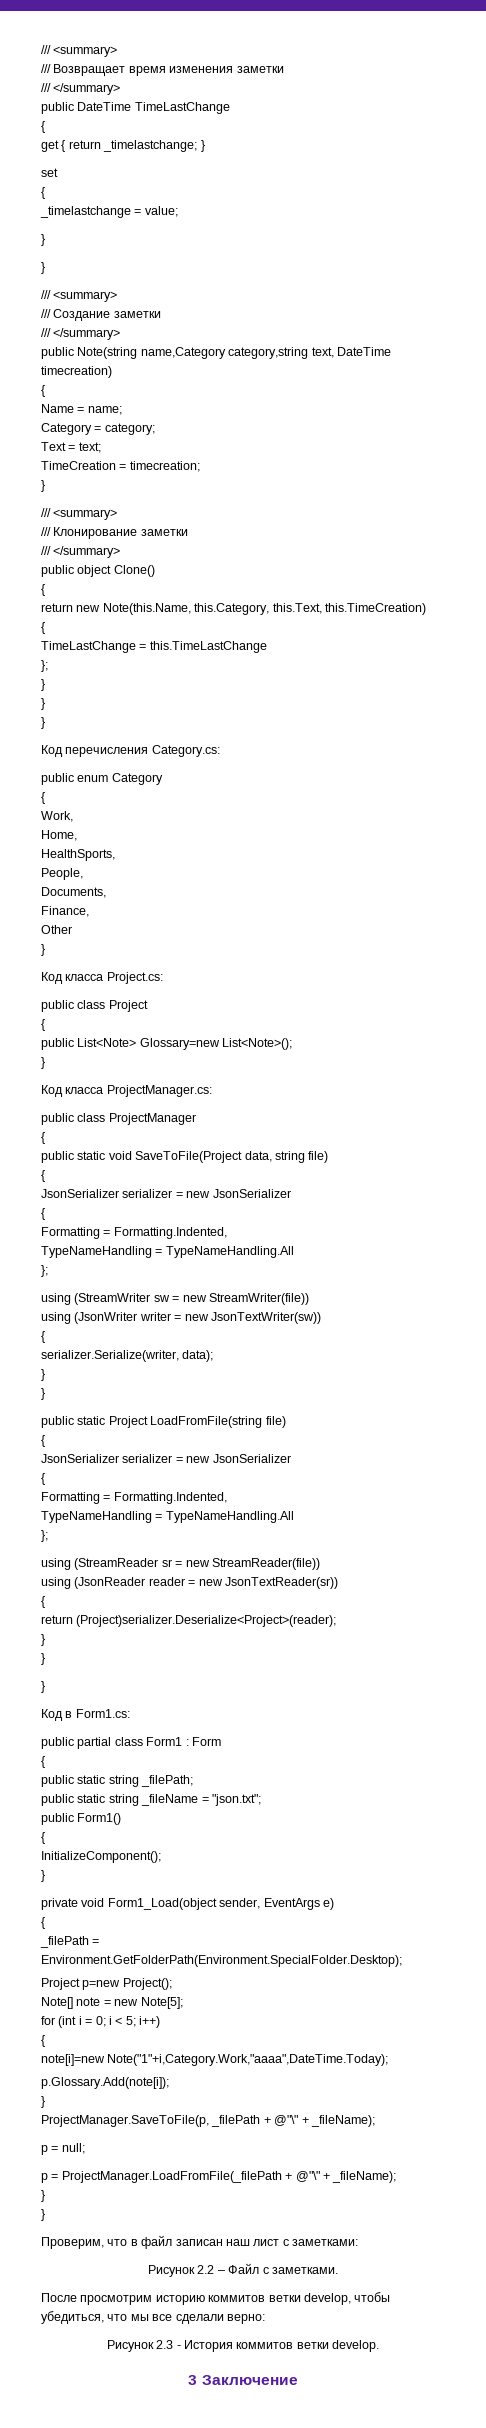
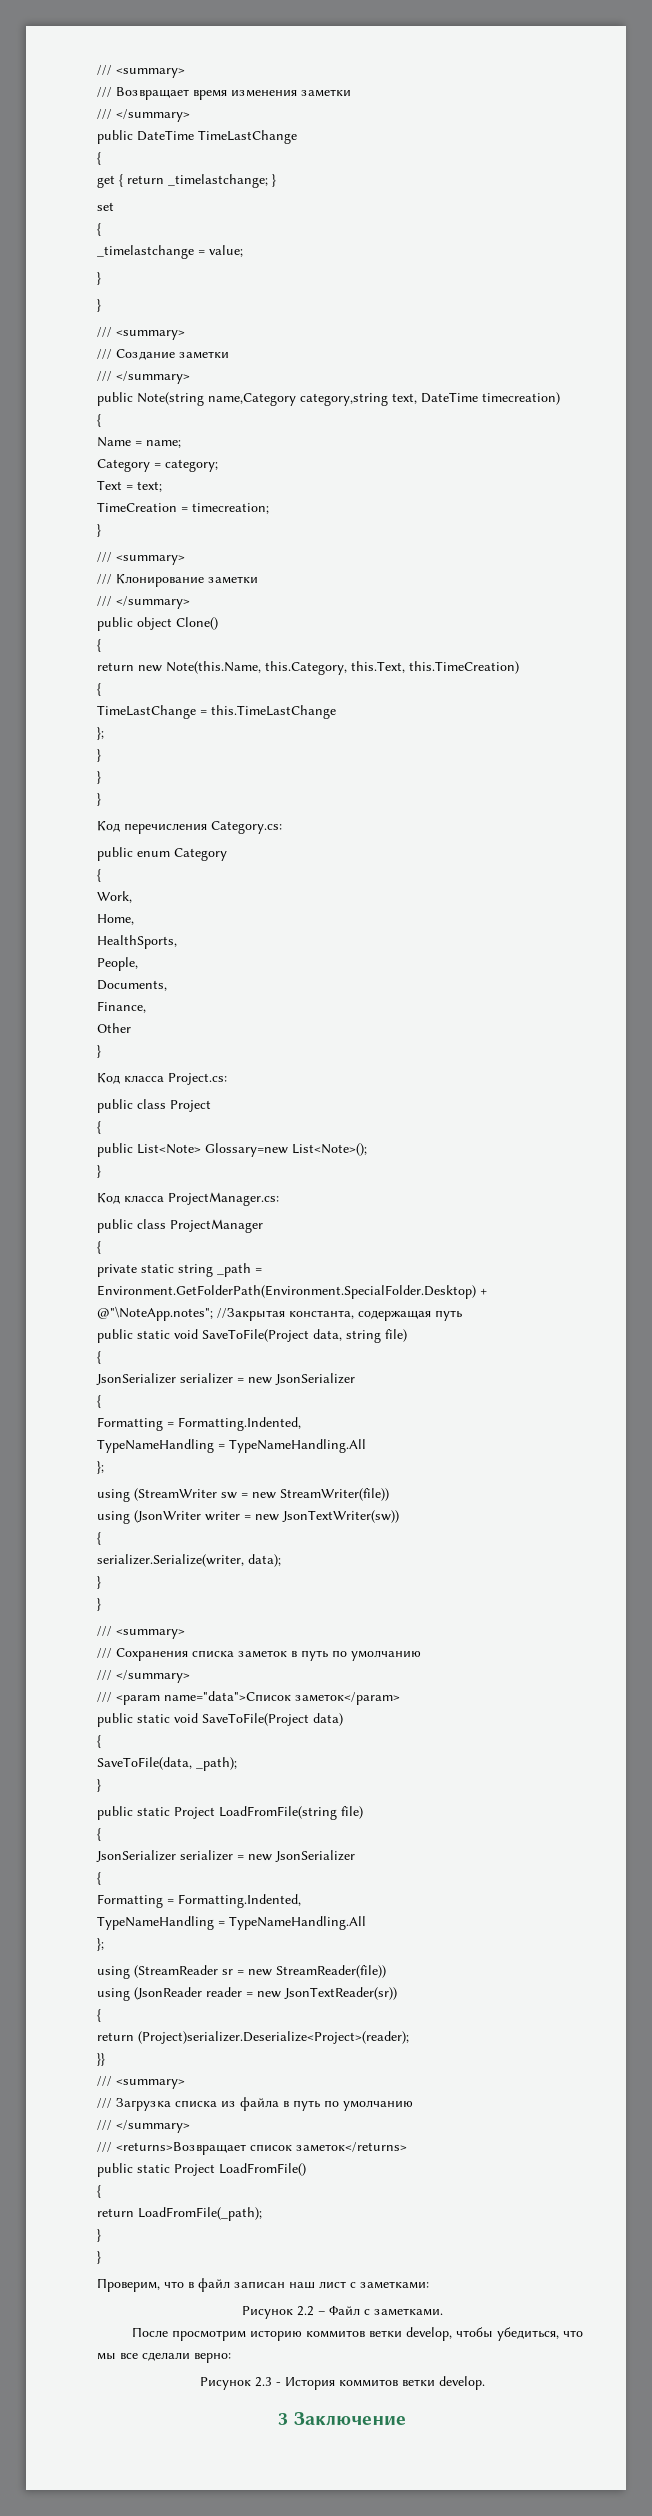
(45, 1138) none -> [97,1263,262,1277] [97,1285,487,1299] [97,1306,462,1321] // private static string _path = Environment.GetFolderPath(Environment.SpecialFolder.Desktop) + @"\NoteApp.notes"; //Закрытая константа, содержащая путь
(45, 1394) none -> [97,1626,185,1639] [97,1648,421,1661] [97,1670,190,1683] [97,1691,400,1705] [97,1713,343,1727] [97,1735,101,1748] [97,1757,237,1771] [97,1779,101,1792] // /// <summary> // /// Сохранения списка заметок в путь по умолчанию // /// </summary> // /// <param name="data">Список заметок</param> // public static void SaveToFile(Project data) // { // SaveToFile(data, _path); // }
[41,1634,45,1646] [41,1653,45,1665] [41,1681,45,1693] [41,1709,130,1721] [41,1737,221,1749] [41,1756,45,1768] [41,1775,194,1787] [41,1794,261,1806] [41,1813,122,1825] [41,1832,45,1844] [41,1851,161,1863] [41,1870,45,1882] [41,1898,334,1910] [41,1917,45,1929] [40,1936,100,1948] [41,1955,402,1967] [41,1978,172,1990] [41,1997,183,2009] [41,2016,160,2028] [41,2035,45,2047] [41,2054,389,2066] [41,2077,169,2089] [41,2096,45,2108] [41,2115,375,2127] [41,2143,85,2155] [41,2171,397,2183] } // } // } // Код в Form1.cs: // public partial class Form1 : Form // { // public static string _filePath; // public static string _fileName = "json.txt"; // public Form1() // { // InitializeComponent(); // } // private void Form1_Load(object sender, EventArgs e) // { // _filePath = Environment.GetFolderPath(Environment.SpecialFolder.Desktop); // Project p=new Project(); // Note[] note = new Note[5]; // for (int i = 0; i < 5; i++) // { // note[i]=new Note("1"+i,Category.Work,"aaaa",DateTime.Today); // p.Glossary.Add(note[i]); // } // ProjectManager.SaveToFile(p, _filePath + @"\" + _fileName); // p = null; // p = ProjectManager.LoadFromFile(_filePath + @"\" + _fileName); -> [97,2053,105,2066] [97,2076,185,2089] [97,2097,413,2111] [97,2120,190,2133] [97,2142,407,2155] [97,2163,306,2177] [97,2185,101,2198] [97,2207,262,2221] }} // /// <summary> // /// Загрузка списка из файла в путь по умолчанию // /// </summary> // /// <returns>Возвращает список заметок</returns> // public static Project LoadFromFile() // { // return LoadFromFile(_path);

